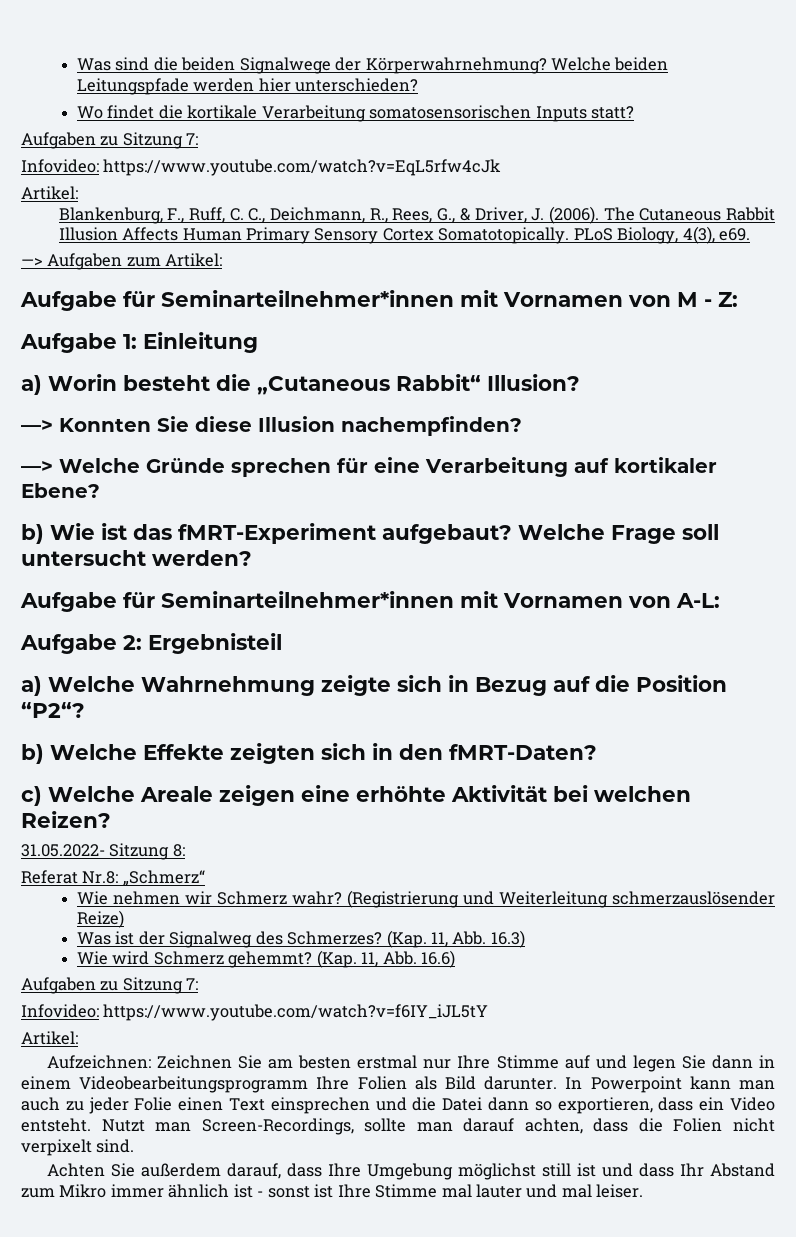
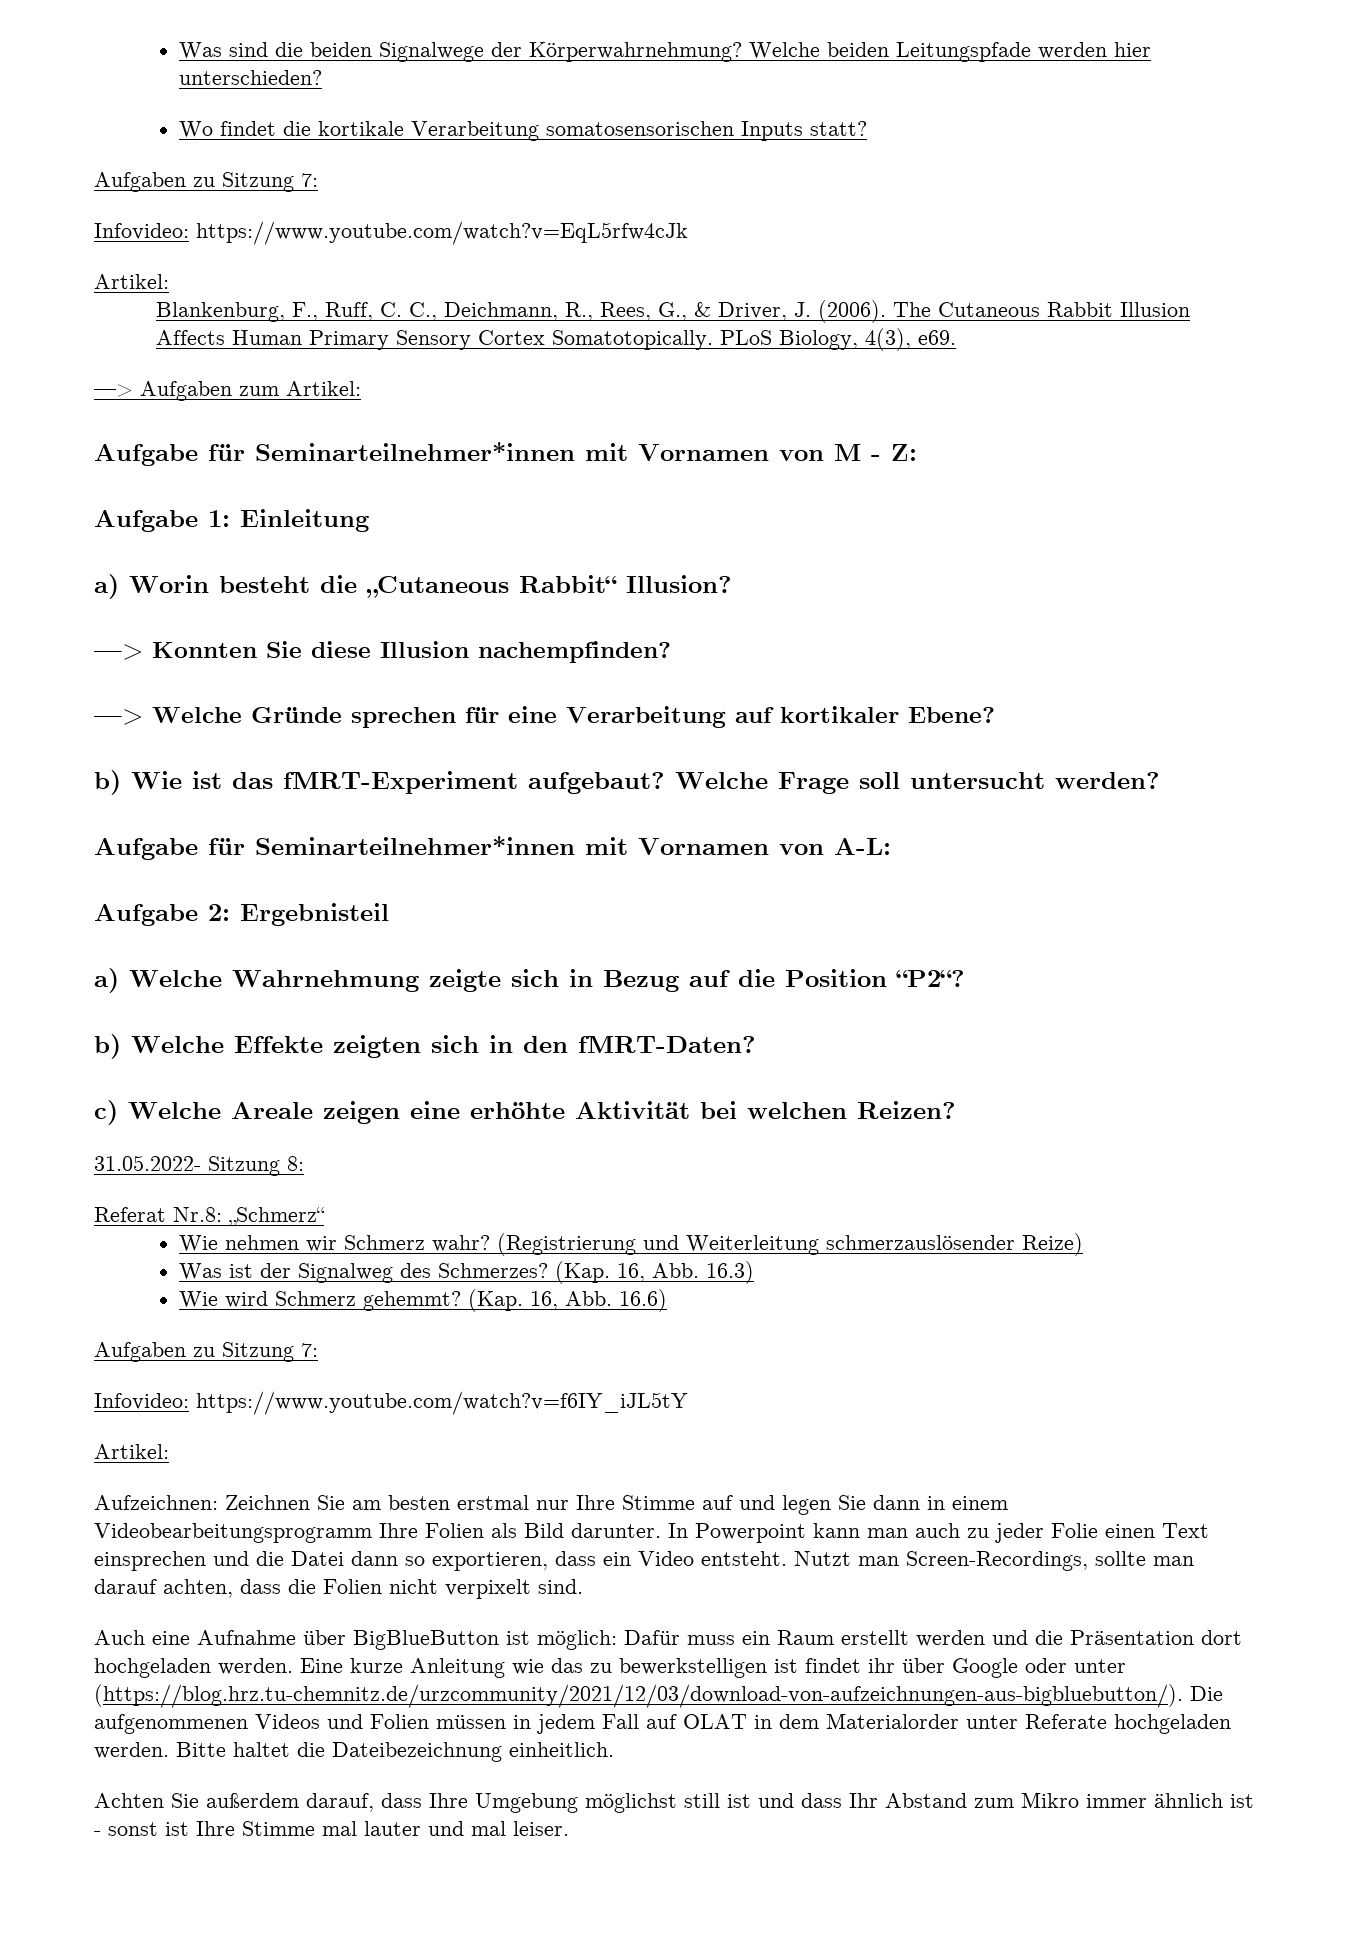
[431,932,449,947] 11, -> [617,1263,646,1282] 16,
[361,952,379,967] 11, -> [530,1291,559,1310] 16,
(135, 1146) none -> [94,1630,1242,1650] [94,1658,1126,1678] [94,1684,1223,1708] [94,1713,1231,1734] [94,1742,614,1762] // Auch eine Aufnahme über BigBlueButton ist möglich: Dafür muss ein Raum erstellt werden und die Präsentation dort hochgeladen werden. Eine kurze Anleitung wie das zu bewerkstelligen ist findet ihr über Google oder unter (https://blog.hrz.tu-chemnitz.de/urzcommunity/2021/12/03/download-von-aufzeichnungen-aus-bigbluebutton/). Die aufgenommenen Videos und Folien müssen in jedem Fall auf OLAT in dem Materialorder unter Referate hochgeladen werden. Bitte haltet die Dateibezeichnung einheitlich.

